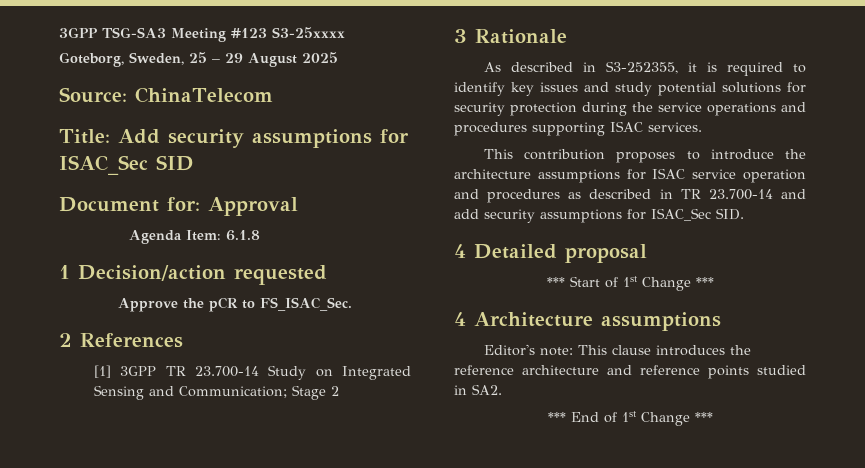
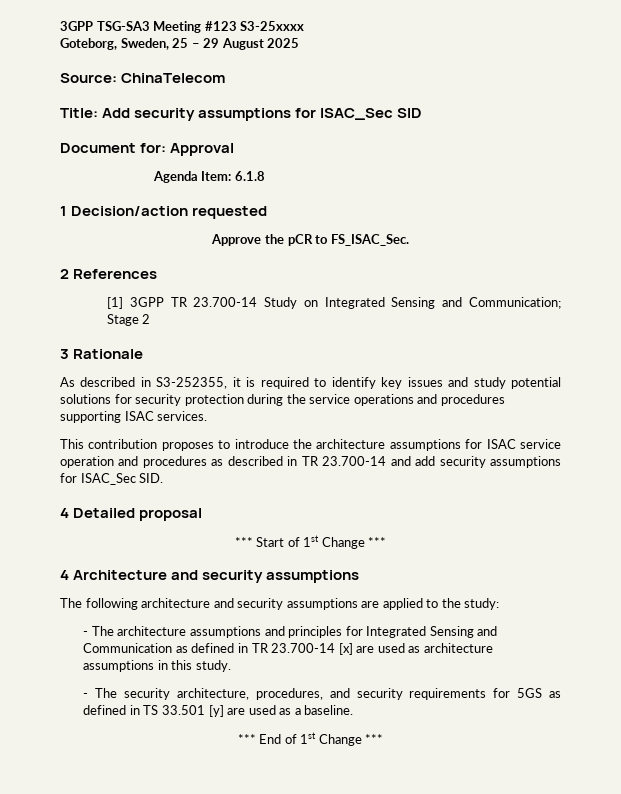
(593, 319) none -> [171,570,264,583] and security
[484,344,752,356] [454,365,806,379] [454,384,502,395] Editor's note: This clause introduces the reference architecture and reference points studied in SA2. -> [60,598,500,610] [83,626,498,638] [83,643,493,655] [83,660,231,672] [83,688,561,700] [83,705,354,717] The following architecture and security assumptions are applied to the study: // - The architecture assumptions and principles for Integrated Sensing and Communication as defined in TR 23.700-14 [x] are used as architecture assumptions in this study. // - The security architecture, procedures, and security requirements for 5GS as defined in TS 33.501 [y] are used as a baseline.

